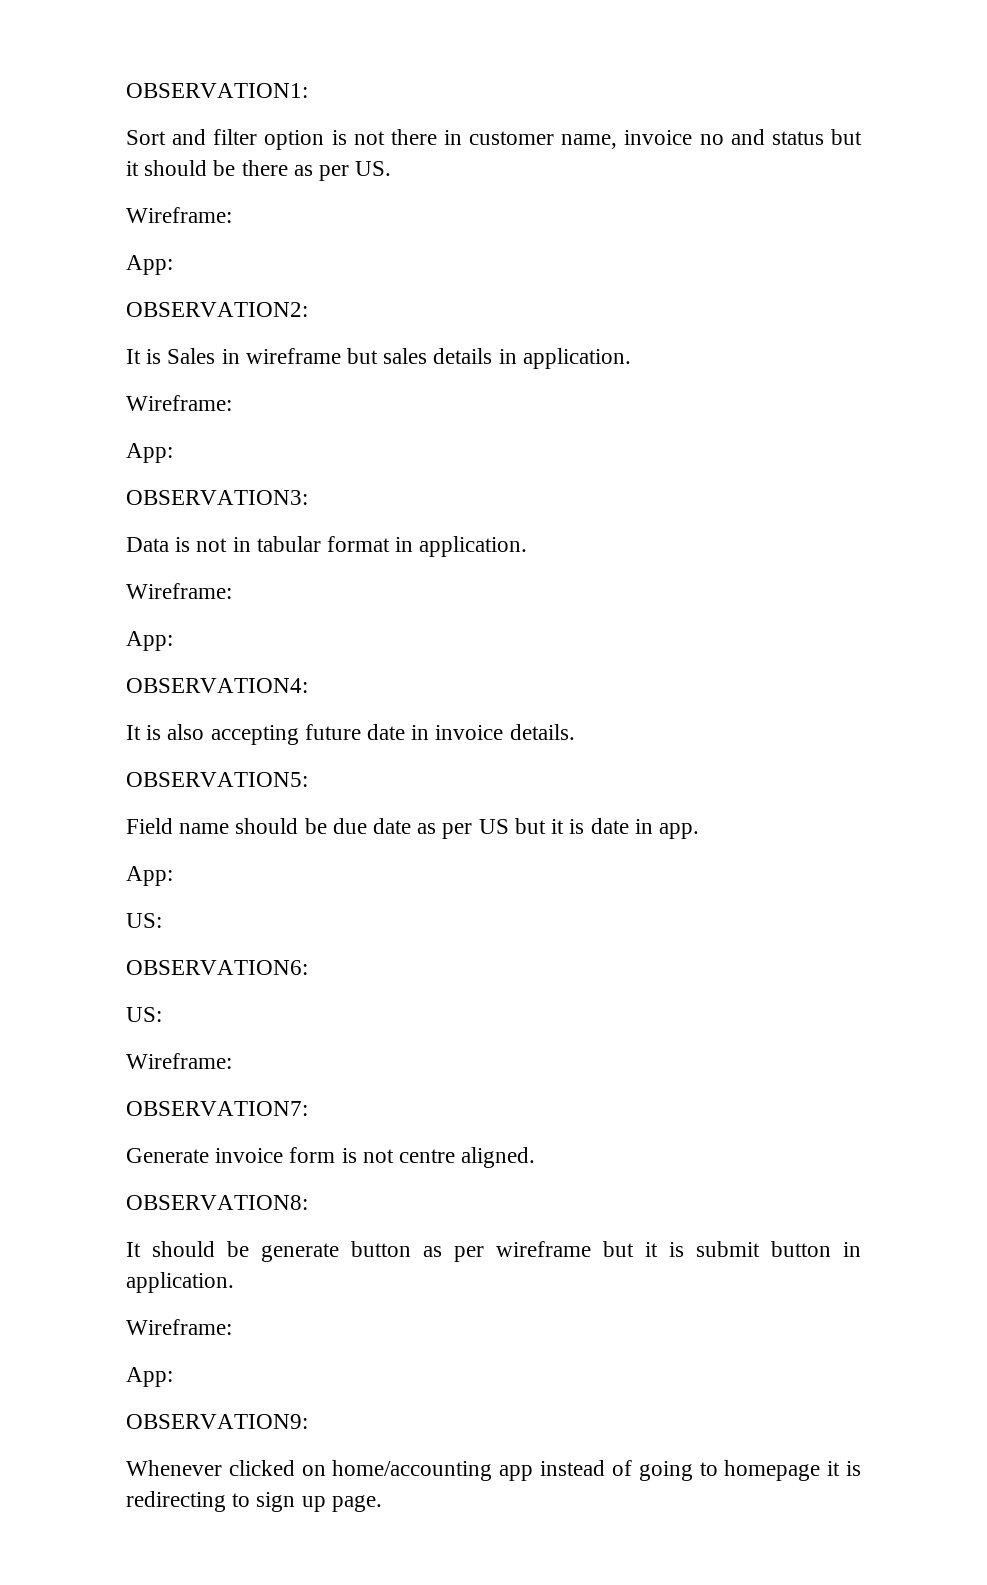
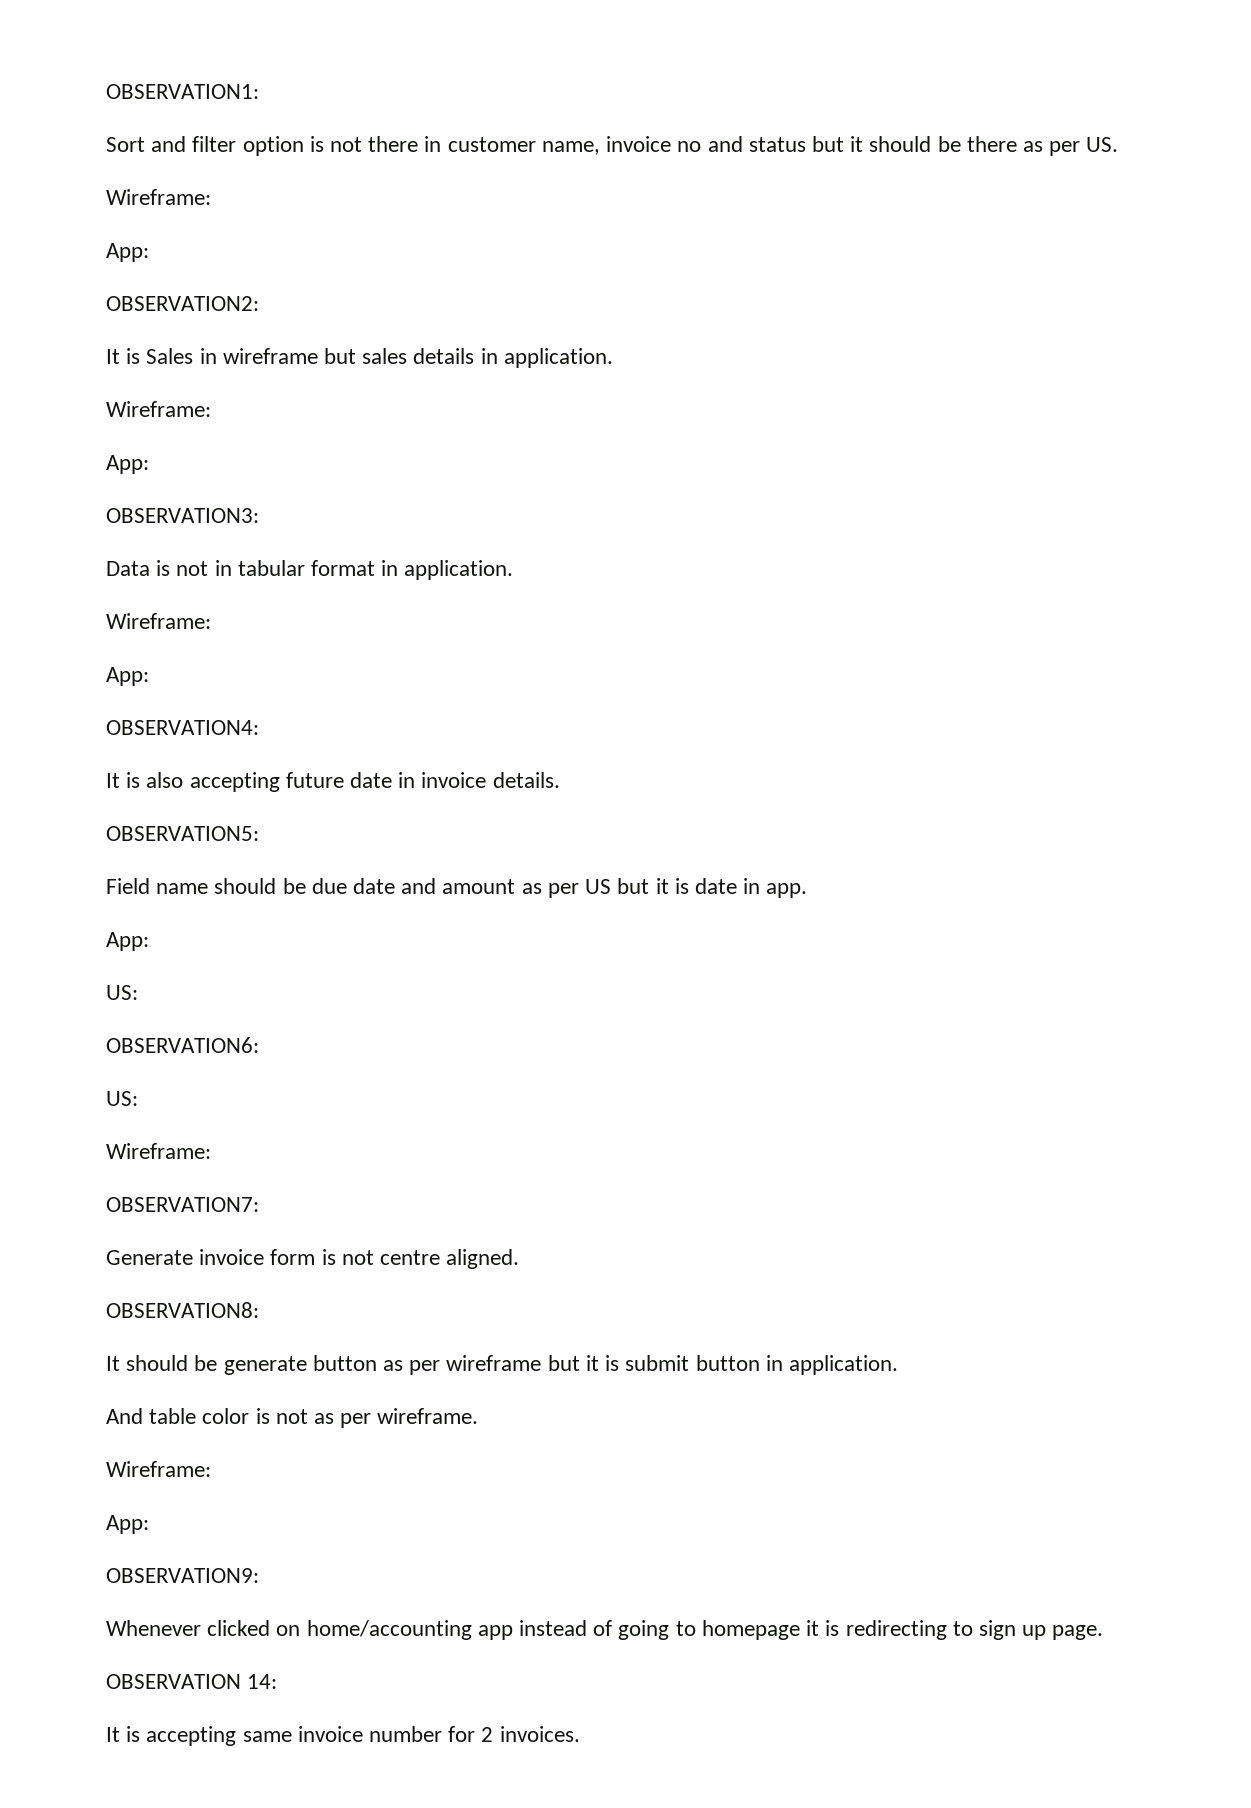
(412, 826) none -> [401,878,516,894] and amount
(234, 1282) none -> [106,1408,479,1428] // And table color is not as per wireframe.
(382, 1503) none -> [106,1674,278,1689] [106,1726,580,1746] // OBSERVATION 14: // It is accepting same invoice number for 2 invoices.

